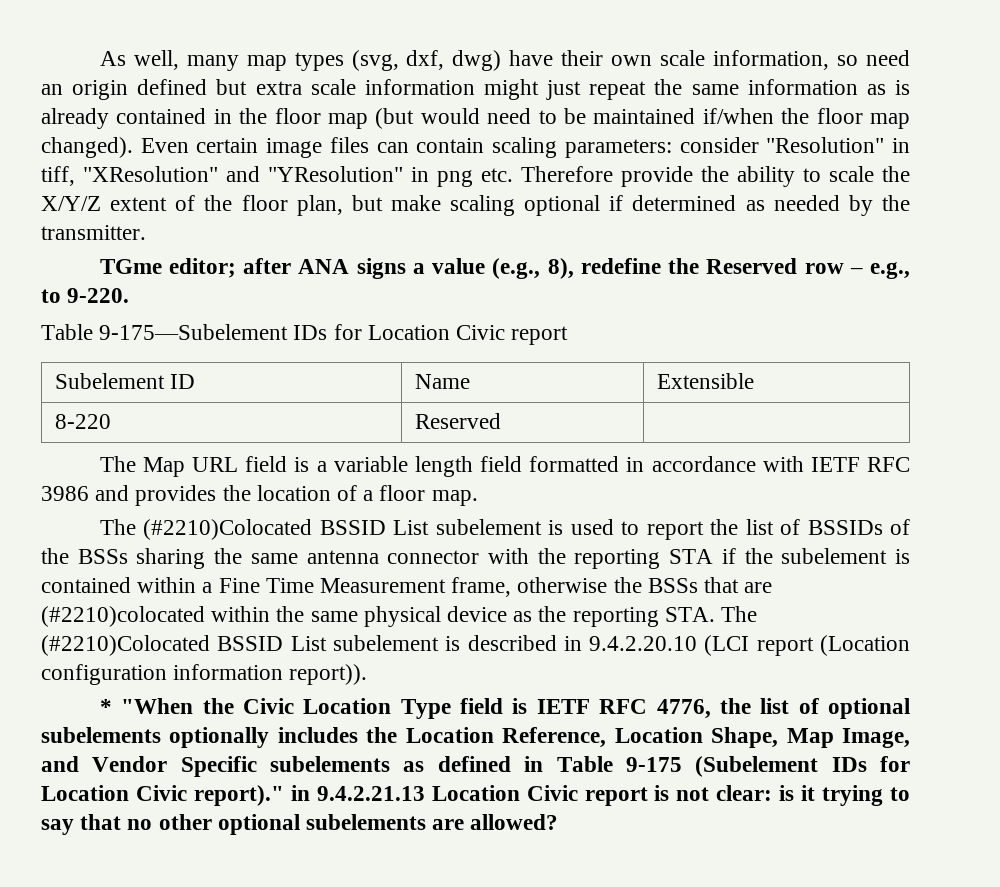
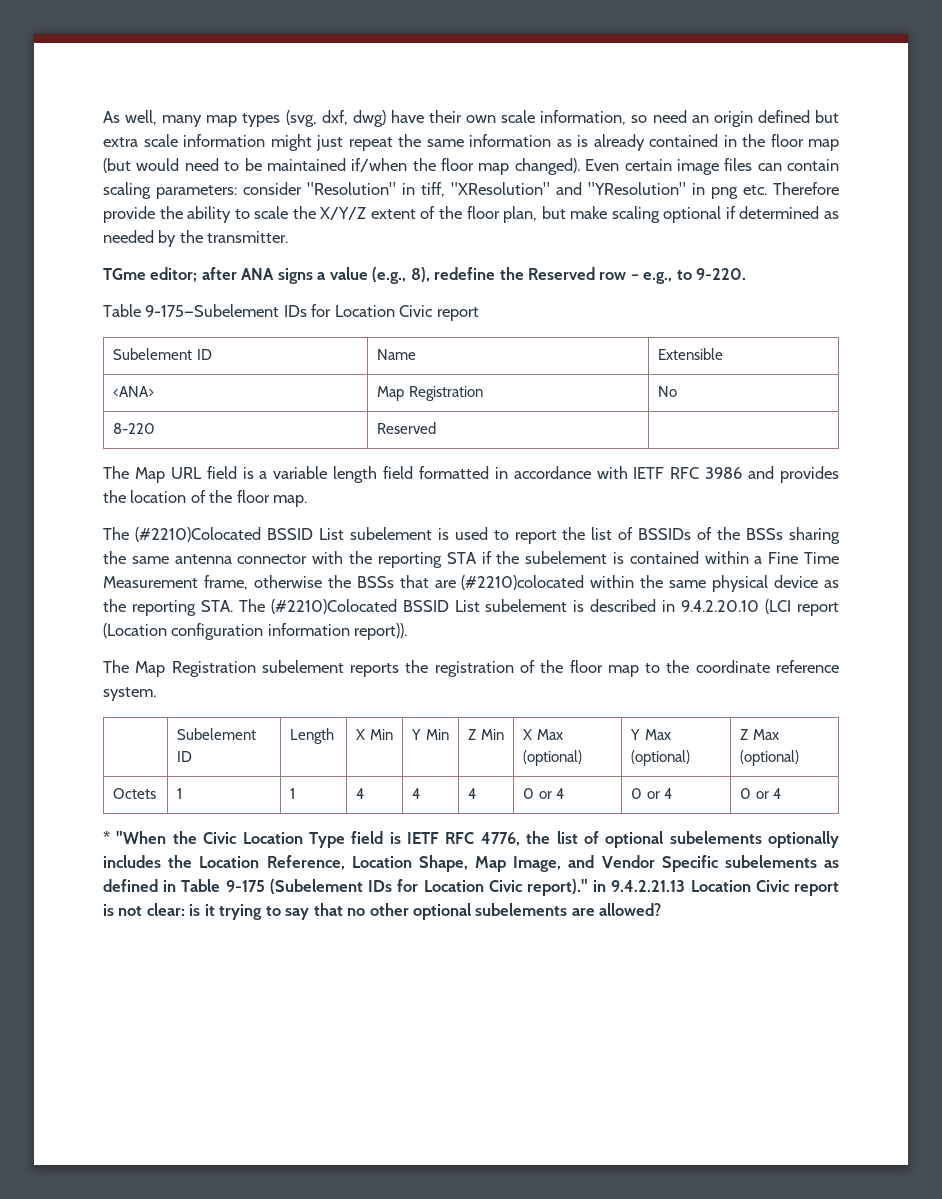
(754, 381) none -> [113,386,155,397] [377,386,483,401] [658,386,678,397] // <ANA> | Map Registration | No
[363,490,374,501] a -> [209,490,233,503] the
(368, 674) none -> [103,660,840,677] [103,687,156,701] [177,728,257,740] [177,751,193,762] [290,728,335,744] [356,729,393,740] [411,729,449,740] [468,729,504,740] [523,729,563,740] [523,750,583,766] [630,729,671,740] [631,750,691,766] [740,729,779,740] [740,750,800,766] [113,788,157,799] [177,788,183,799] [290,788,296,799] [356,788,365,799] [412,788,421,799] [468,788,477,799] [523,788,564,799] [631,788,672,799] [740,788,781,799] // The Map Registration subelement reports the registration of the floor map to the coordinate reference system. // | Subelement ID | Length | X Min | Y Min | Z Min | X Max (optional) | Y Max (optional) | Z Max (optional) // Octets | 1 | 1 | 4 | 4 | 4 | 0 or 4 | 0 or 4 | 0 or 4

